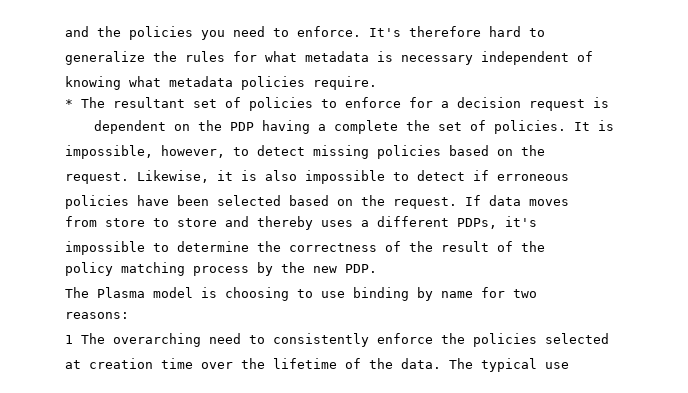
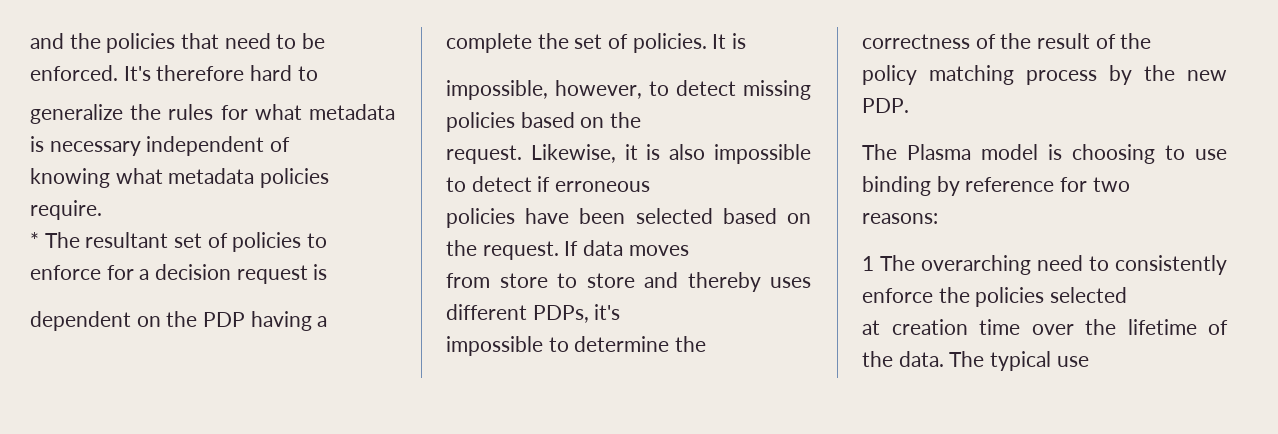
[201,26,361,40] you need to enforce. -> [181,33,326,49] [30,65,118,81] that need to be enforced.
[361,220,369,227] a -> (811, 282) none
[441,291,473,298] name -> [965,177,1055,192] reference

